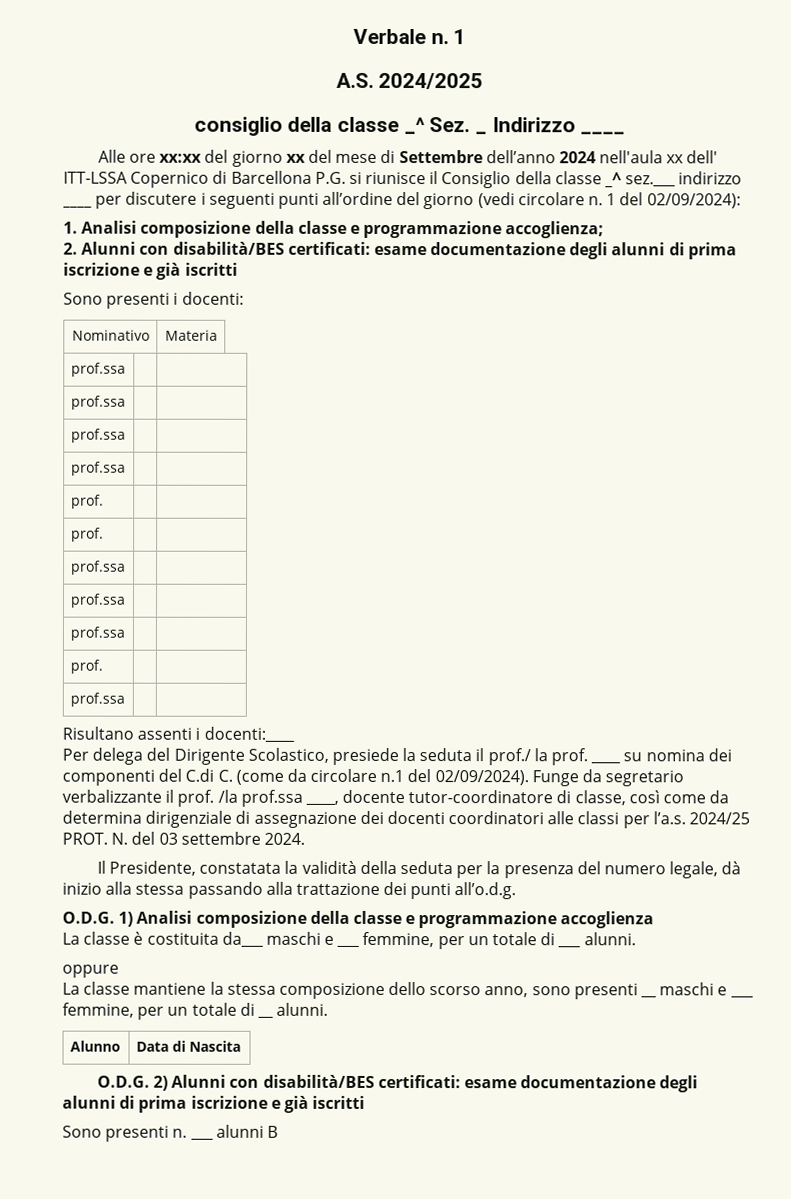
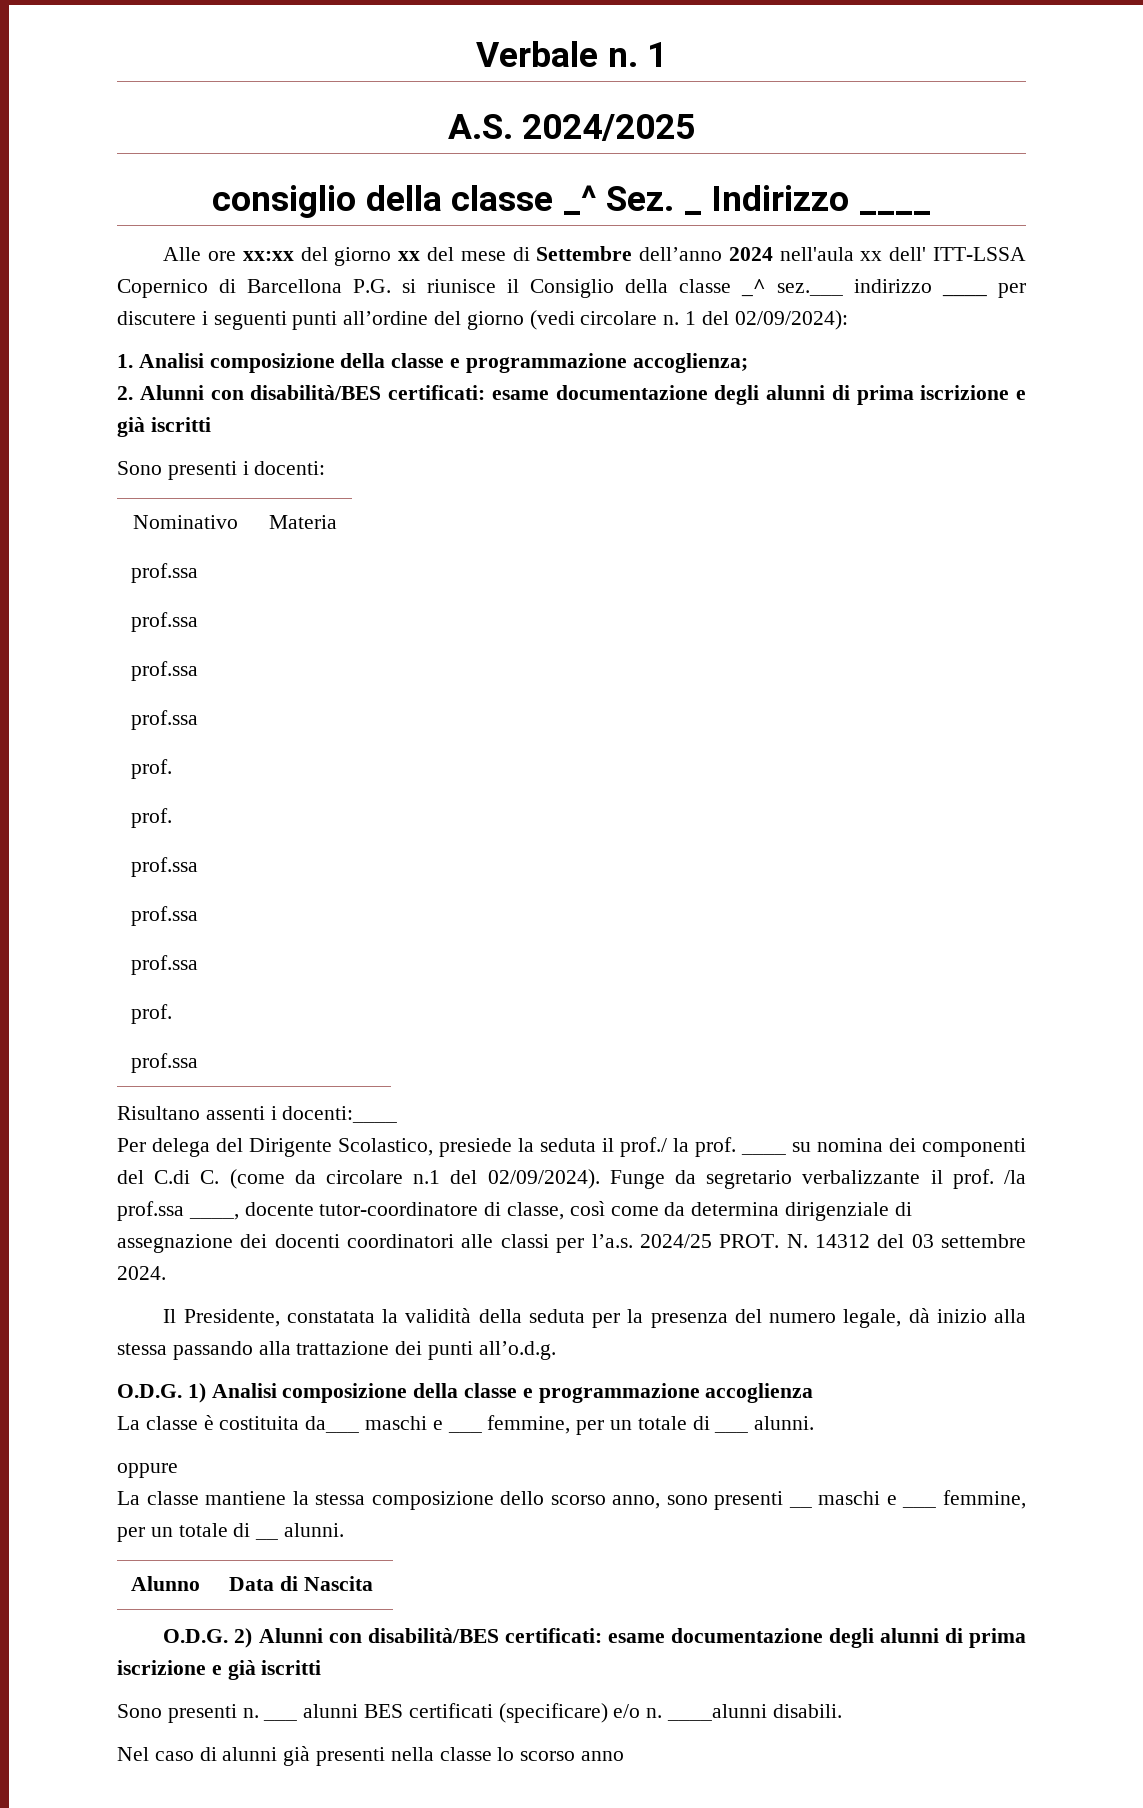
(129, 838) none -> [814,1234,870,1248] 14312
[266,1125,278,1138] B -> [364,1703,842,1723] [117,1746,625,1766] BES certificati (specificare) e/o n. ____alunni disabili. // Nel caso di alunni già presenti nella classe lo scorso anno

